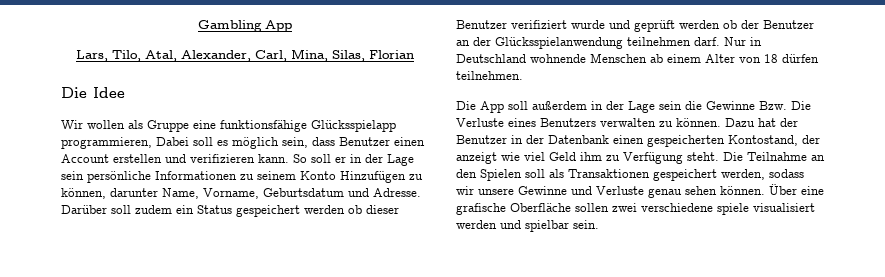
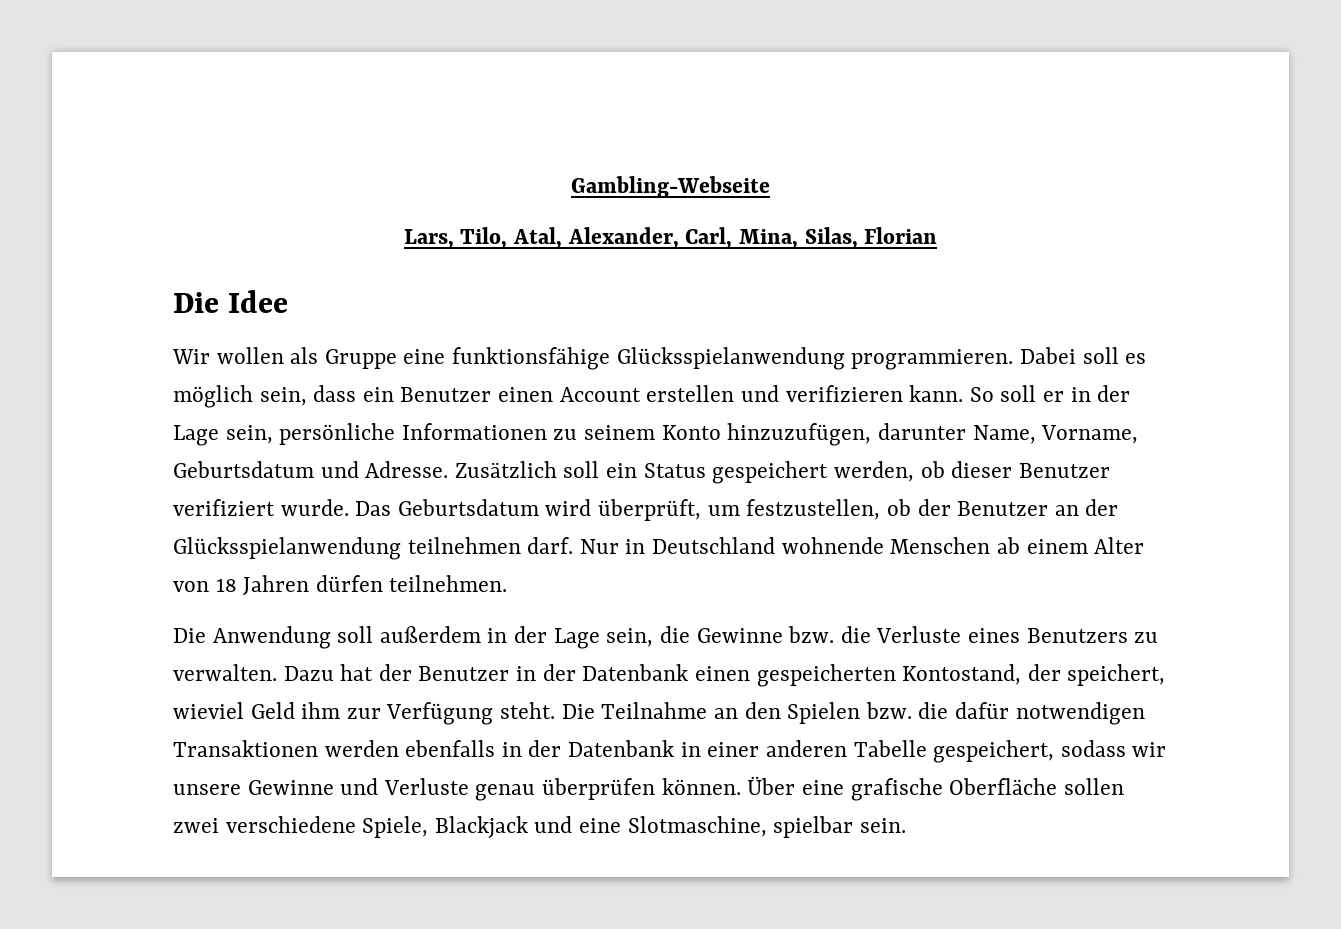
[198,20,292,32] Gambling App -> [571,176,770,198] Gambling-Webseite
[311,120,396,132] [61,137,152,149] Glücksspielapp programmieren, -> [616,347,1014,370] Glücksspielanwendung programmieren.
(335, 141) none -> [362,387,394,402] ein
[61,171,84,180] sein -> [225,425,273,444] sein,
[340,171,423,183] [61,188,106,199] Hinzufügen zu können, -> [727,423,872,446] hinzuzufügen,
[61,205,172,214] Darüber soll zudem -> [454,461,600,478] Zusätzlich soll
[304,205,345,214] werden -> [833,461,914,482] werden,
[571,20,720,32] wurde und geprüft werden -> [280,499,881,521] wurde. Das Geburtsdatum wird überprüft, um festzustellen,
(778, 58) none -> [243,575,310,596] Jahren
[480,101,504,113] App -> [212,626,331,649] Anwendung
[659,101,682,110] sein -> [606,628,654,647] sein,
[759,101,811,110] Bzw. Die -> [788,626,871,643] bzw. die
[600,118,721,127] verwalten zu können. -> [1134,632,1159,643] [173,664,277,681] zu verwalten.
[456,152,545,164] anzeigt wie viel -> [1067,664,1166,686] [173,702,244,719] speichert, wieviel
[606,155,620,161] zu -> [346,708,381,719] zur
[525,169,765,181] soll als Transaktionen gespeichert werden, -> [865,702,1145,725] [173,740,1055,763] bzw. die dafür notwendigen Transaktionen werden ebenfalls in der Datenbank in einer anderen Tabelle gespeichert,
[685,186,717,195] sehen -> [542,778,656,800] überprüfen
[717,203,815,215] [456,220,521,229] spiele visualisiert werden und -> [362,816,767,838] Spiele, Blackjack und eine Slotmaschine,

